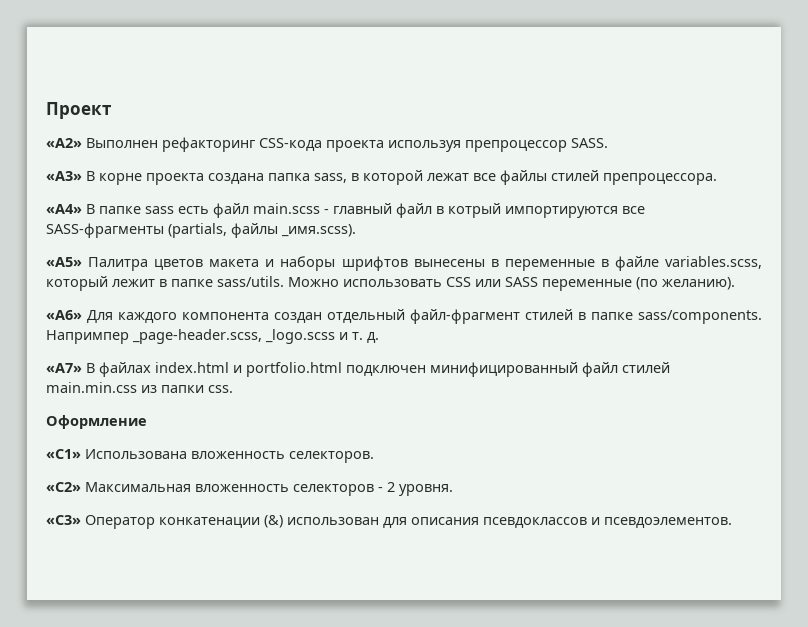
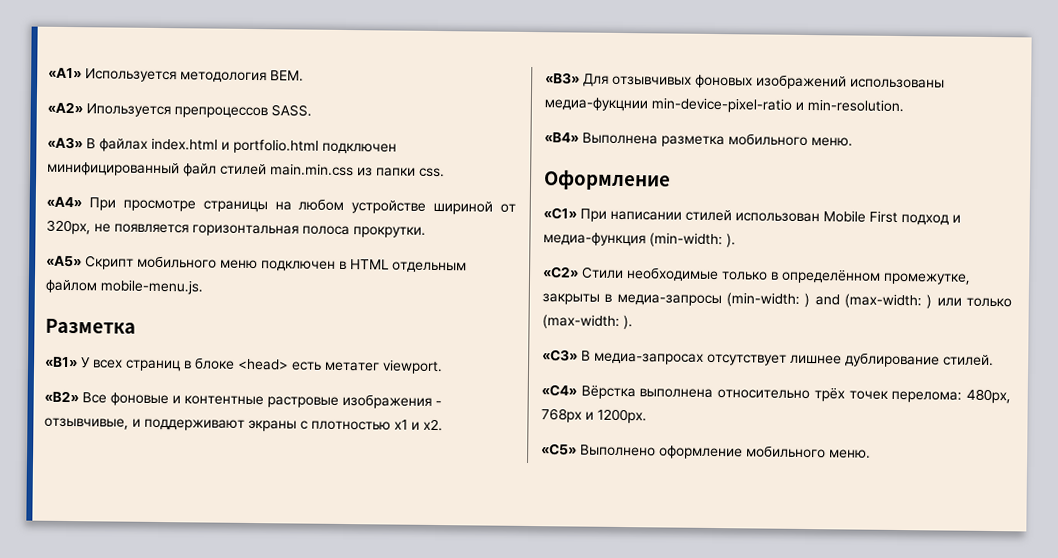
[46,102,112,119] [46,137,608,152] [46,170,717,185] [46,203,645,218] [46,223,356,238] [46,256,763,271] [46,276,735,291] [46,309,762,324] [46,329,379,344] [46,363,82,373] Проект // «A2» Выполнен рефакторинг CSS-кода проекта используя препроцессор SASS. // «A3» В корне проекта создана папка sass, в которой лежат все файлы стилей препроцессора. // «A4» В папке sass есть файл main.scss - главный файл в котрый импортируются все SASS-фрагменты (partials, файлы _имя.scss). // «A5» Палитра цветов макета и наборы шрифтов вынесены в переменные в файле variables.scss, который лежит в папке sass/utils. Можно использовать CSS или SASS переменные (по желанию). // «A6» Для каждого компонента создан отдельный файл-фрагмент стилей в папке sass/components. Напримпер _page-header.scss, _logo.scss и т. д. // «A7» -> [48,67,304,84] [47,101,312,119] [47,136,83,150] «A1» Используется методология BEM. // «A2» Ипользуется препроцессов SASS. // «A3»
[46,415,147,429] [46,449,374,463] [46,482,453,496] [46,515,732,529] Оформление // «C1» Использована вложенность селекторов. // «C2» Максимальная вложенность селекторов - 2 уровня. // «C3» Оператор конкатенации (&) использован для описания псевдоклассов и псевдоэлементов. -> [46,196,516,215] [46,219,426,238] [46,255,467,274] [45,279,203,295] [45,318,136,334] [45,356,443,375] [44,390,442,409] [44,417,443,432] [545,72,945,90] [544,97,904,113] [544,132,853,148] [543,169,671,191] [543,207,961,226] [543,232,736,248] [543,266,971,285] [542,292,1012,309] [542,314,633,330] [542,349,994,368] [541,384,1011,404] [541,408,647,424] [541,443,871,460] «A4» При просмотре страницы на любом устройстве шириной от 320px, не появляется горизонтальная полоса прокрутки. // «A5» Скрипт мобильного меню подключен в HTML отдельным файлом mobile-menu.js. // Разметка // «B1» У всех страниц в блоке <head> есть метатег viewport. // «B2» Все фоновые и контентные растровые изображения - отзывчивые, и поддерживают экраны с плотностью x1 и x2. // «B3» Для отзывчивых фоновых изображений использованы медиа-фукцнии min-device-pixel-ratio и min-resolution. // «B4» Выполнена разметка мобильного меню. // Оформление // «C1» При написании стилей использован Mobile First подход и медиа-функция (min-width: ). // «C2» Стили необходимые только в определённом промежутке, закрыты в медиа-запросы (min-width: ) and (max-width: ) или только (max-width: ). // «C3» В медиа-запросах отсутствует лишнее дублирование стилей. // «C4» Вёрстка выполнена относительно трёх точек перелома: 480px, 768px и 1200px. // «C5» Выполнено оформление мобильного меню.

